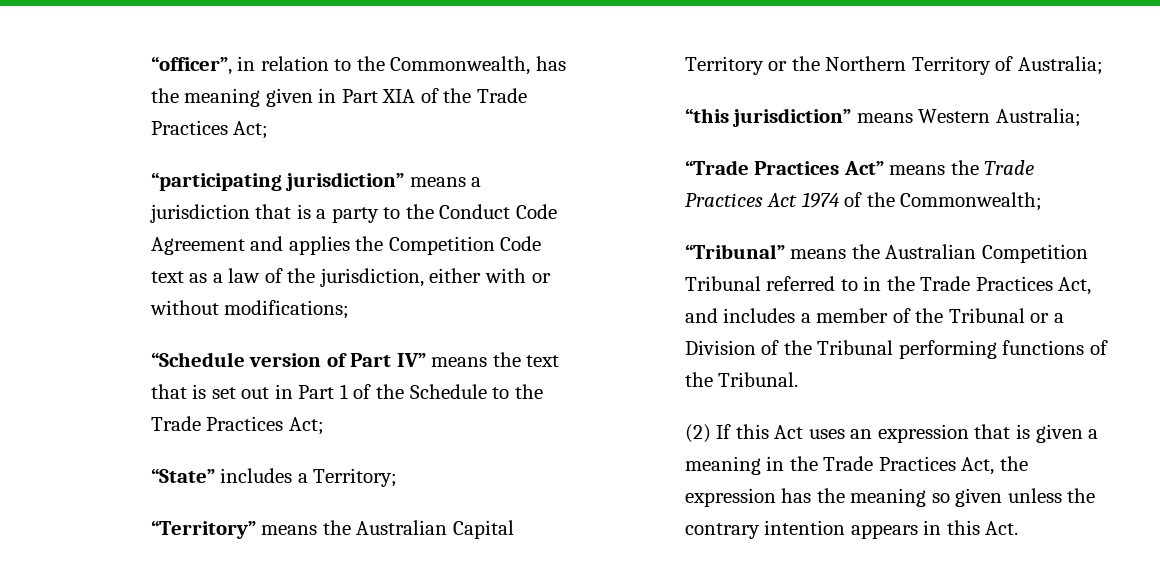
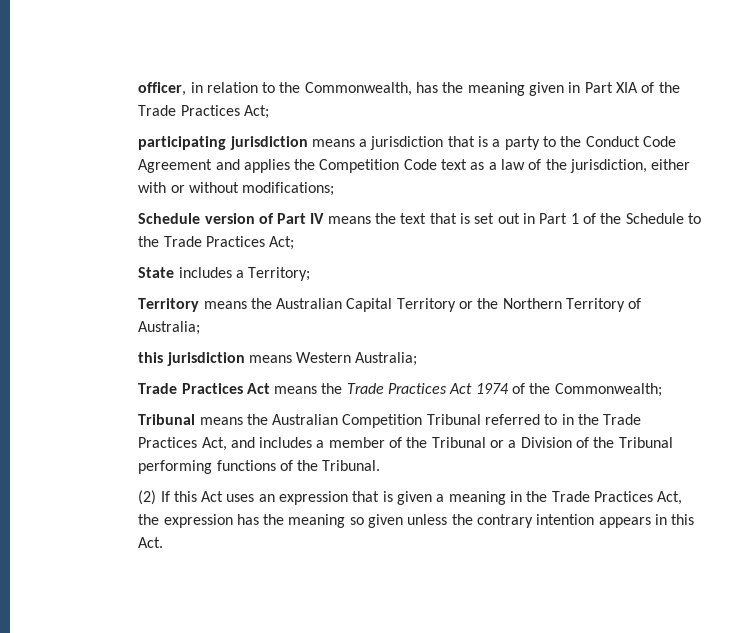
[150,56,232,75] “officer”, -> [138,82,187,96] officer,
[150,172,405,191] “participating jurisdiction” -> [138,136,308,150] participating jurisdiction
[150,352,245,367] “Schedule -> [138,213,201,224] Schedule
[396,353,426,367] IV” -> [310,213,325,224] IV
[150,468,215,483] “State” -> [138,267,175,278] State
[150,520,256,539] “Territory” -> [138,298,200,312] Territory
[684,108,852,127] “this jurisdiction” -> [138,352,245,366] this jurisdiction
[684,160,884,175] “Trade Practices Act” -> [138,383,270,394] Trade Practices Act
[684,244,785,259] “Tribunal” -> [138,414,196,425] Tribunal

